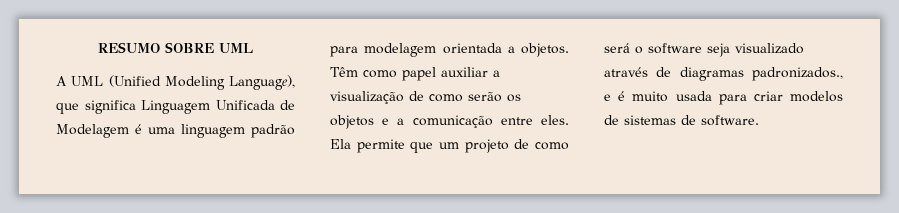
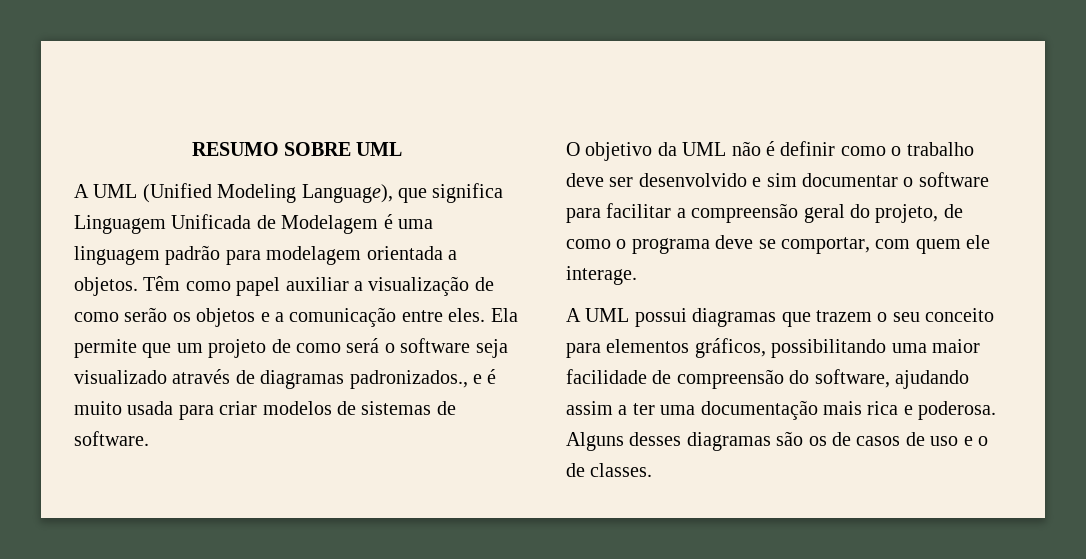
(759, 120) none -> [566,141,974,161] [566,172,989,187] [566,203,963,223] [566,235,991,254] [566,266,637,285] [566,308,995,327] [566,338,980,358] [566,369,969,389] [566,400,997,420] [566,431,988,451] [566,463,653,477] // O objetivo da UML não é definir como o trabalho deve ser desenvolvido e sim documentar o software para facilitar a compreensão geral do projeto, de como o programa deve se comportar, com quem ele interage. // A UML possui diagramas que trazem o seu conceito para elementos gráficos, possibilitando uma maior facilidade de compreensão do software, ajudando assim a ter uma documentação mais rica e poderosa. Alguns desses diagramas são os de casos de uso e o de classes.

